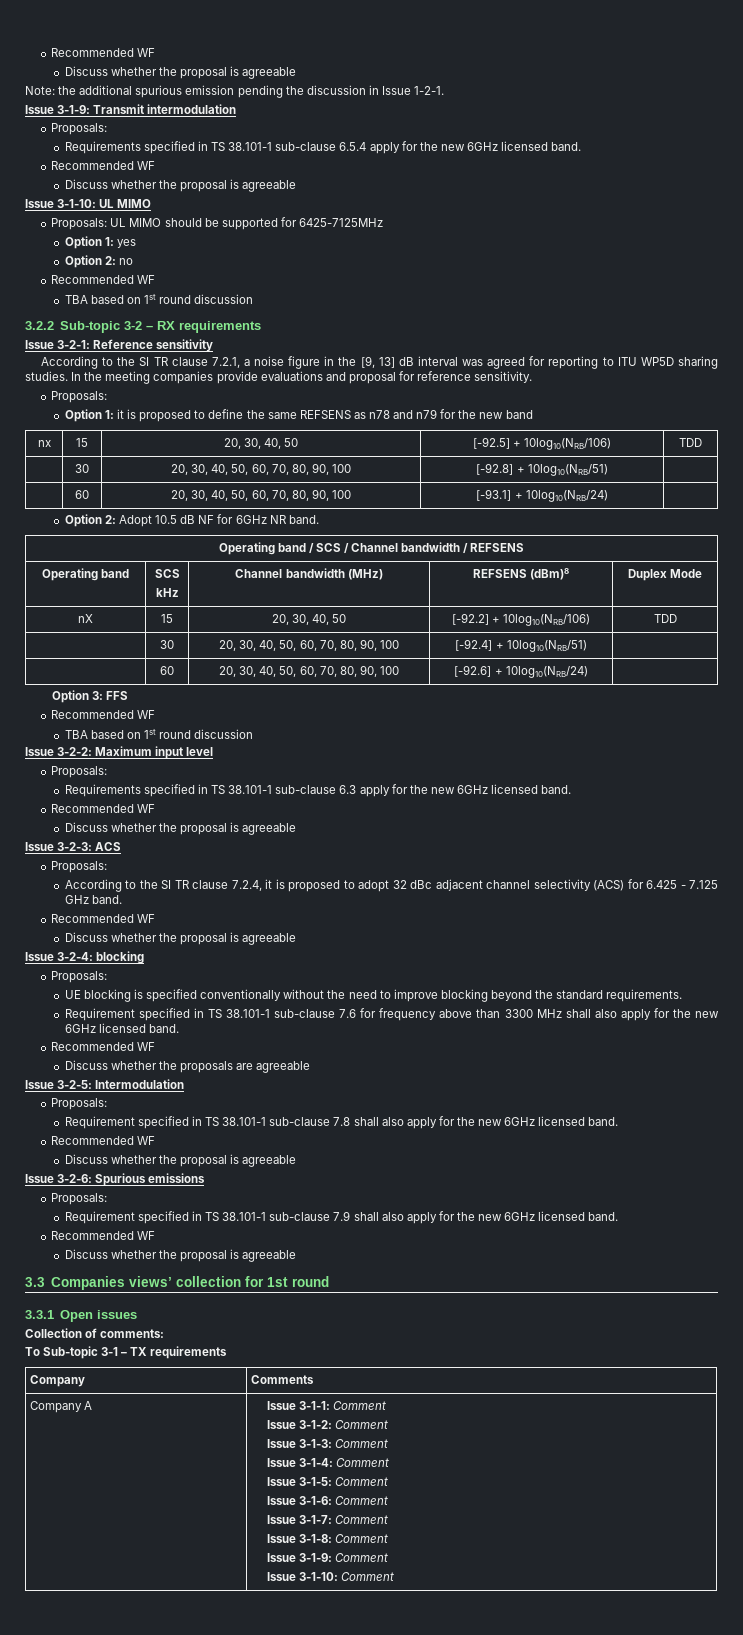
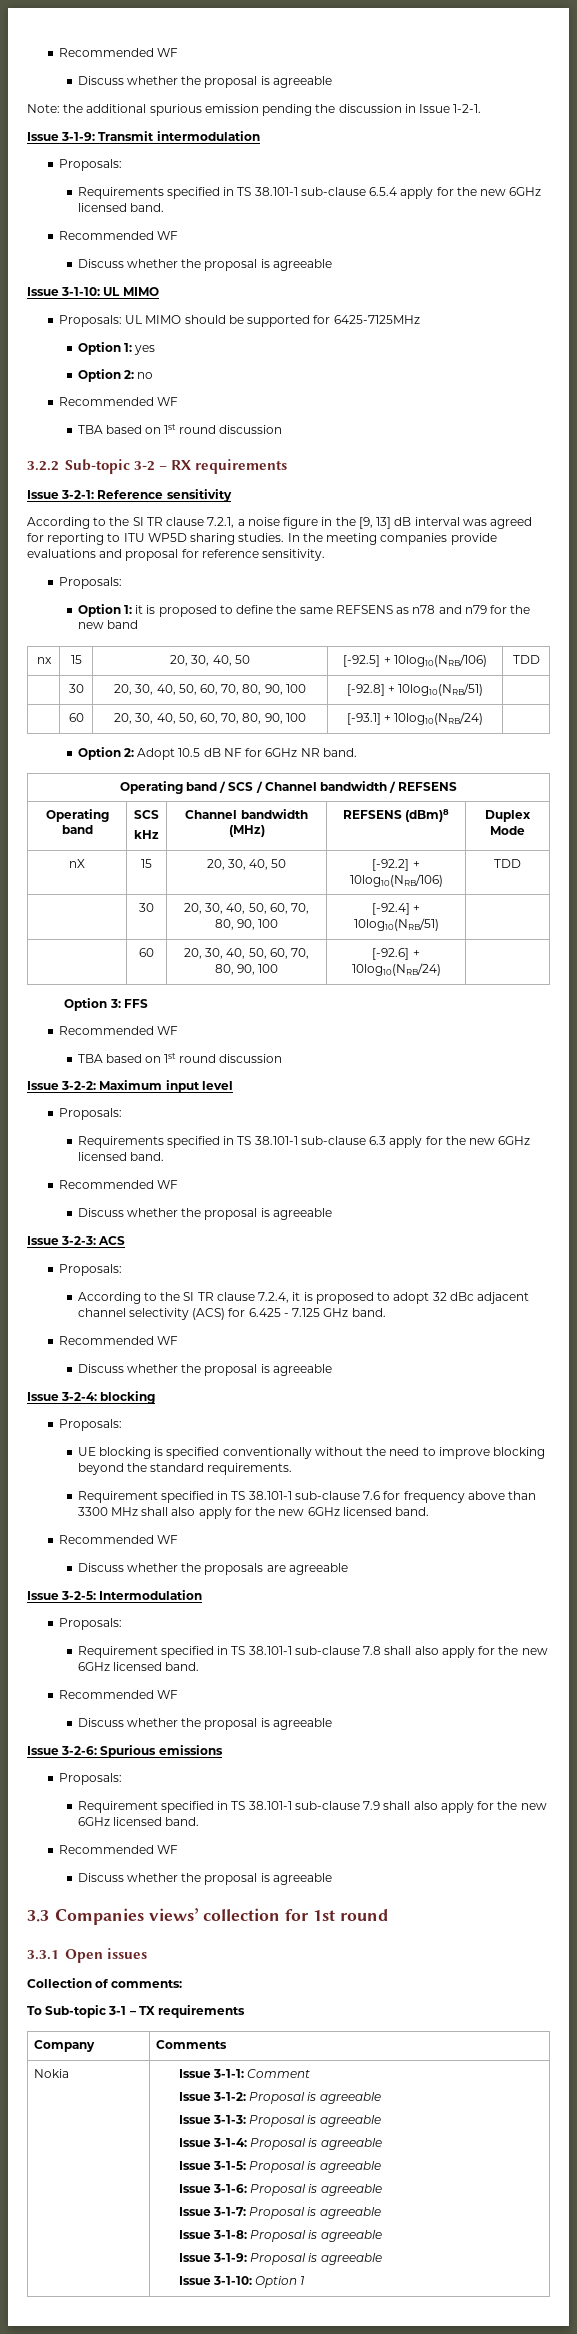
[29,1401,92,1413] Company A -> [34,2069,70,2078] Nokia
[335,1420,389,1429] Comment -> [249,2092,381,2104] Proposal is agreeable
[335,1439,389,1448] Comment -> [249,2115,381,2127] Proposal is agreeable
[336,1458,390,1467] Comment -> [250,2138,382,2150] Proposal is agreeable
[335,1477,389,1486] Comment -> [249,2161,381,2173] Proposal is agreeable
[335,1496,389,1505] Comment -> [250,2184,382,2196] Proposal is agreeable
[335,1515,389,1524] Comment -> [249,2207,381,2219] Proposal is agreeable
[335,1534,389,1543] [266,1553,389,1562] [266,1572,395,1581] Comment // Issue 3-1-9: Comment // Issue 3-1-10: Comment -> [250,2230,382,2242] [178,2253,382,2265] [178,2276,305,2288] Proposal is agreeable // Issue 3-1-9: Proposal is agreeable // Issue 3-1-10: Option 1

